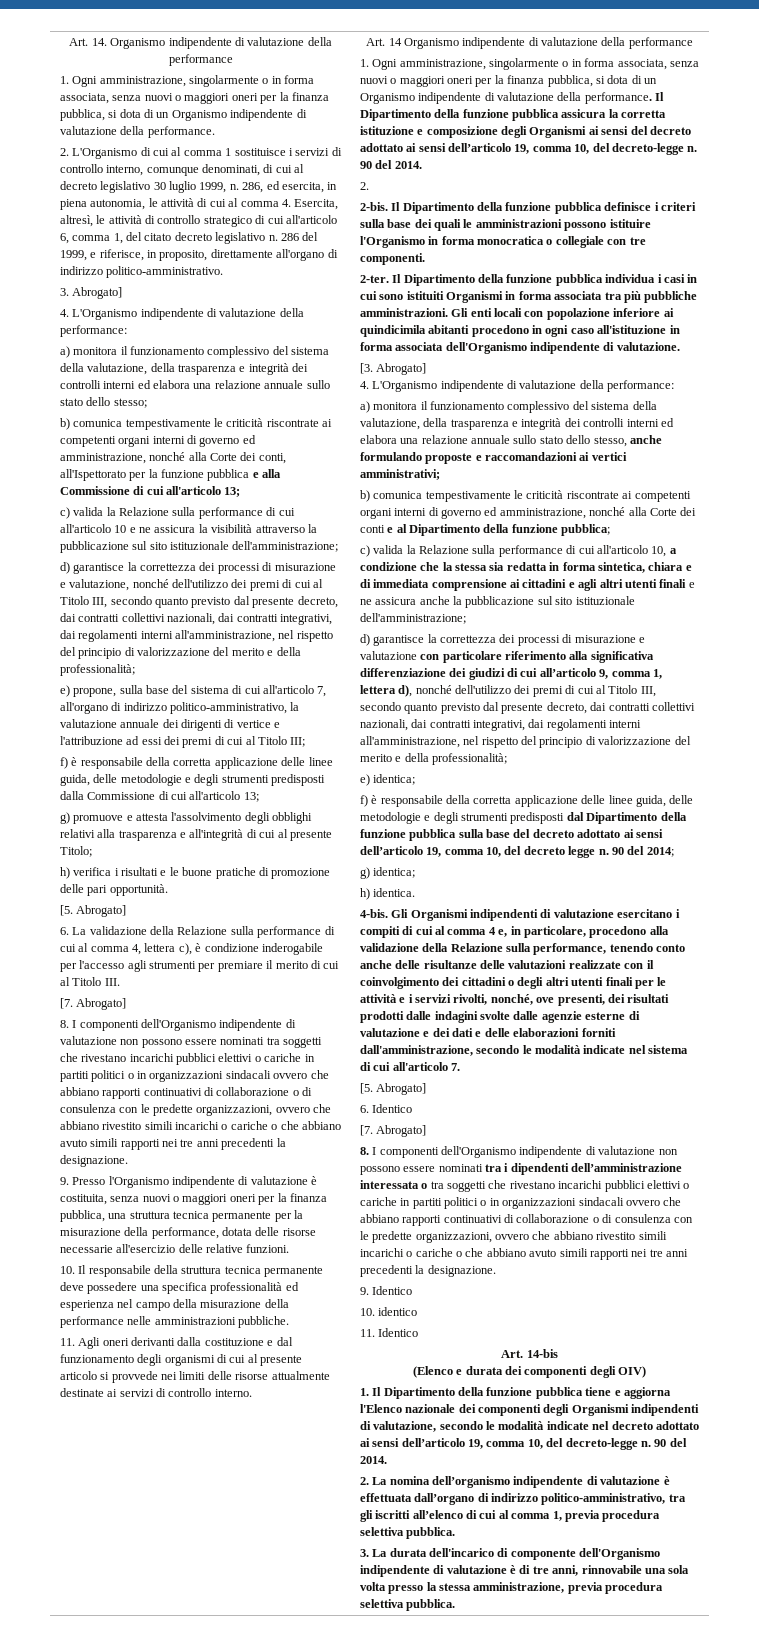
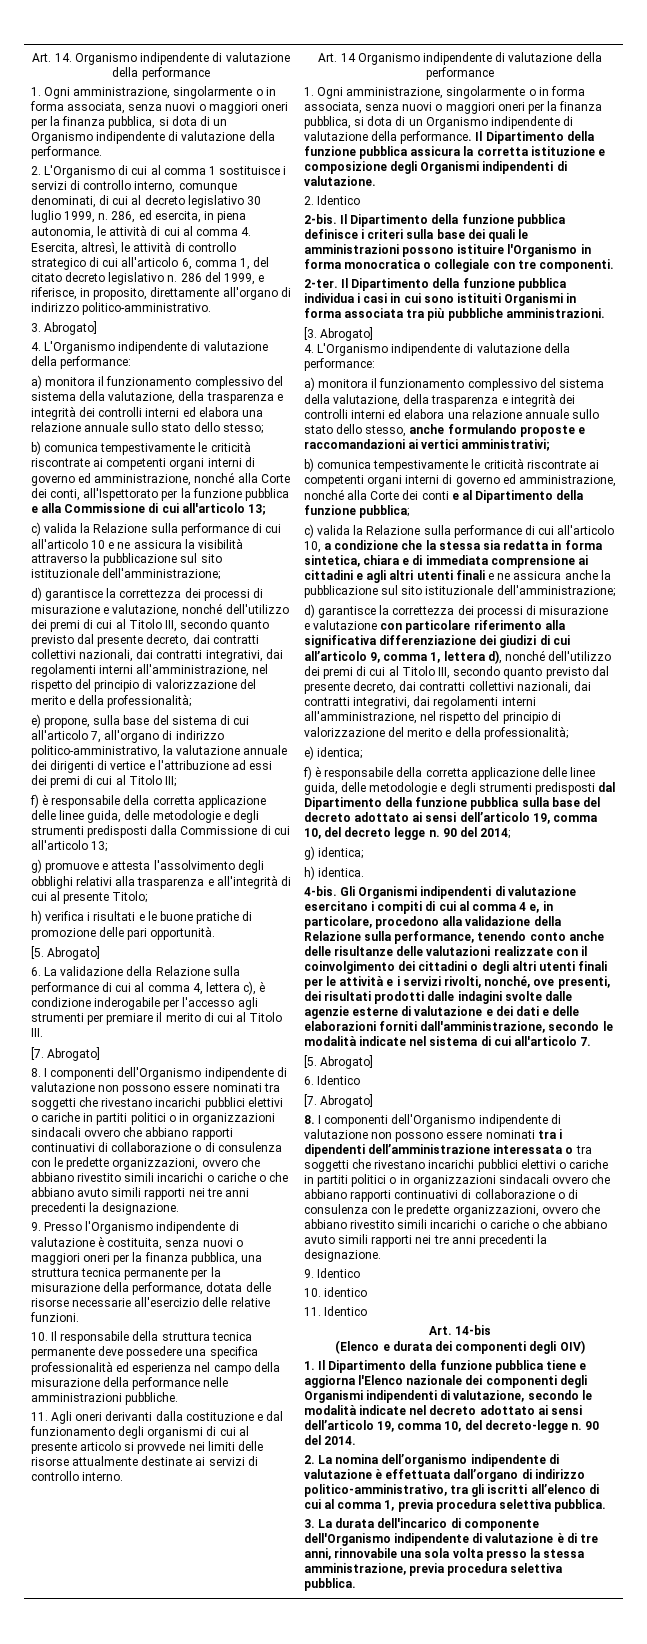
[588,126,691,135] [359,143,698,155] [359,160,422,169] [359,182,369,190] ai sensi del decreto adottato ai sensi dell’articolo 19, comma 10, del decreto-legge n. 90 del 2014. // 2. -> [482,161,567,174] [303,176,376,186] [303,195,360,205] indipendenti di valutazione. // 2. Identico
[451,308,674,320] [359,325,680,337] [359,342,680,354] Gli enti locali con popolazione inferiore ai quindicimila abitanti procedono in ogni caso all'istituzione in forma associata dell'Organismo indipendente di valutazione. -> (605, 313) none

